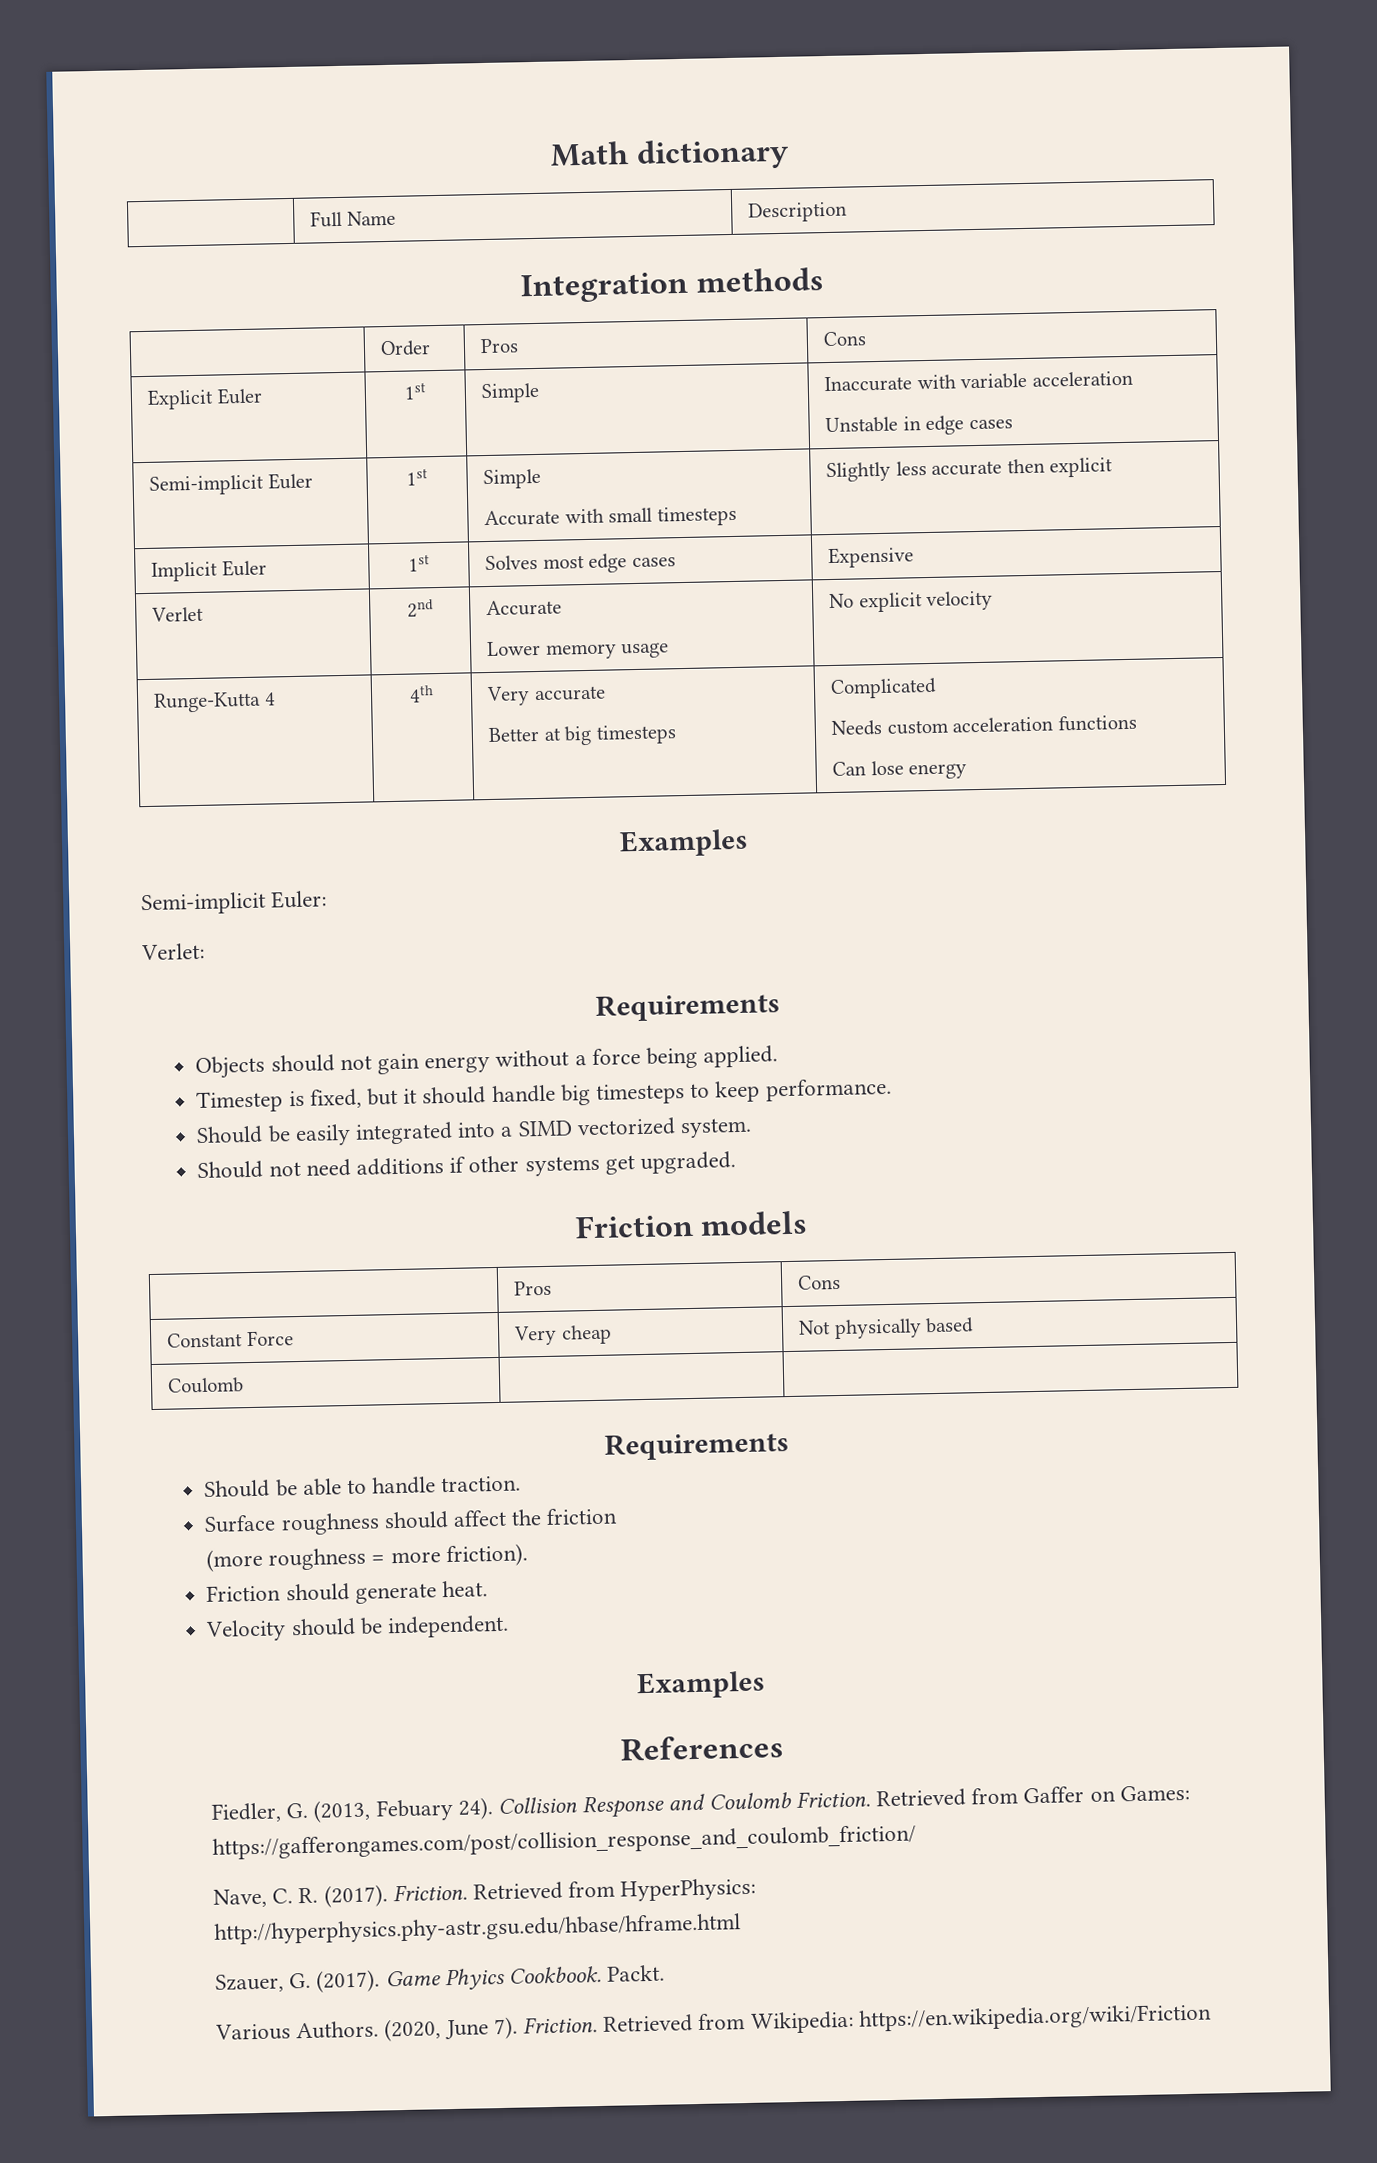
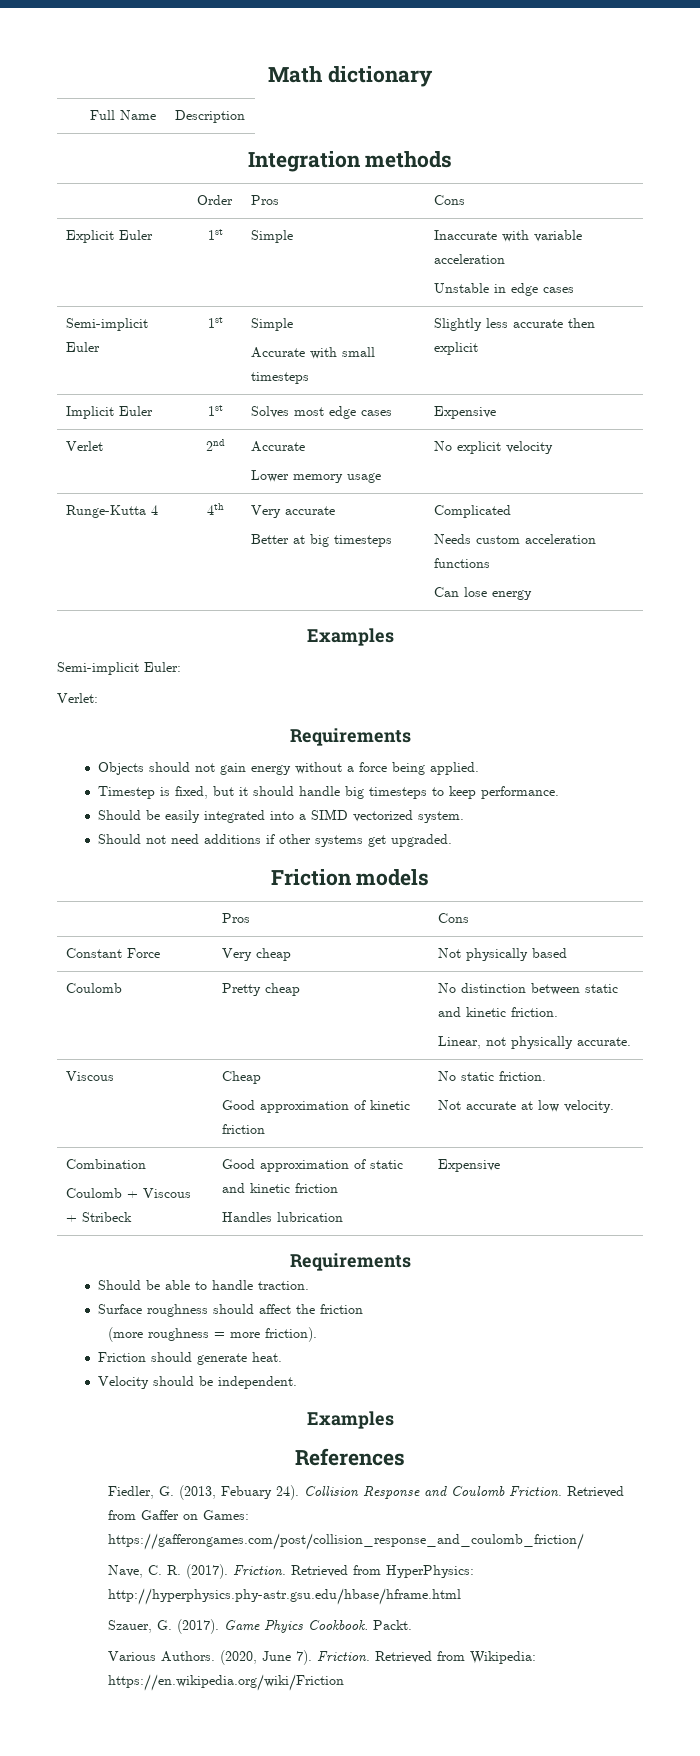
(245, 1385) | -> [221,983,300,996] [437,983,618,995] [437,1007,558,1017] [437,1036,631,1049] [65,1071,114,1081] [221,1071,261,1084] [221,1100,410,1113] [221,1124,265,1134] [437,1071,546,1081] [437,1100,614,1113] [65,1159,146,1169] [65,1188,191,1198] [65,1212,132,1222] [221,1159,403,1172] [221,1183,338,1193] [221,1212,343,1222] [437,1159,500,1172] Pretty cheap | No distinction between static and kinetic friction. // Linear, not physically accurate. // Viscous | Cheap // Good approximation of kinetic friction | No static friction. // Not accurate at low velocity. // Combination // Coulomb + Viscous + Stribeck | Good approximation of static and kinetic friction // Handles lubrication | Expensive

